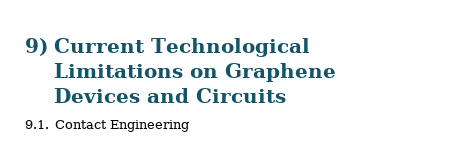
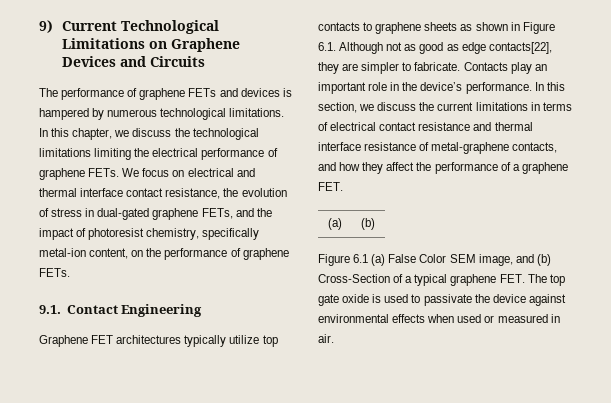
[25,120,190,132] 9.1. Contact Engineering -> [39,88,292,100] [39,108,285,120] [39,128,259,140] [39,148,278,160] [39,168,255,180] [39,188,287,199] [39,208,272,220] [39,228,260,240] [39,248,289,260] [39,268,70,277] [39,304,203,317] [39,335,278,347] [318,22,555,34] [318,42,552,54] [318,62,547,74] [318,82,565,94] [318,102,572,113] [318,122,533,131] [318,142,558,154] [318,162,568,174] [318,182,343,191] [328,218,342,230] [361,218,375,230] [318,254,551,266] [318,274,565,286] [318,294,566,306] [318,314,560,323] [318,334,334,343] The performance of graphene FETs and devices is hampered by numerous technological limitations. In this chapter, we discuss the technological limitations limiting the electrical performance of graphene FETs. We focus on electrical and thermal interface contact resistance, the evolution of stress in dual-gated graphene FETs, and the impact of photoresist chemistry, specifically metal-ion content, on the performance of graphene FETs. // 9.1. Contact Engineering // Graphene FET architectures typically utilize top contacts to graphene sheets as shown in Figure 6.1. Although not as good as edge contacts[22], they are simpler to fabricate. Contacts play an important role in the device’s performance. In this section, we discuss the current limitations in terms of electrical contact resistance and thermal interface resistance of metal-graphene contacts, and how they affect the performance of a graphene FET. // (a) | (b) // Figure 6.1 (a) False Color SEM image, and (b) Cross-Section of a typical graphene FET. The top gate oxide is used to passivate the device against environmental effects when used or measured in air.

